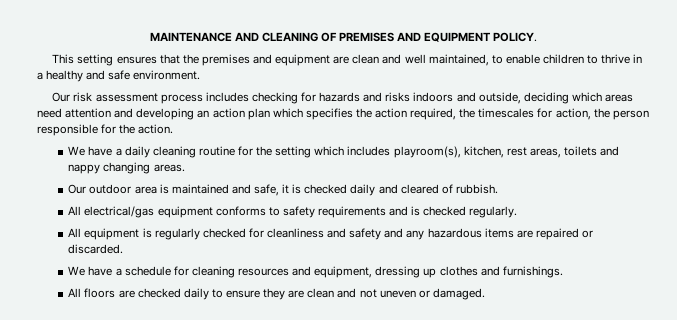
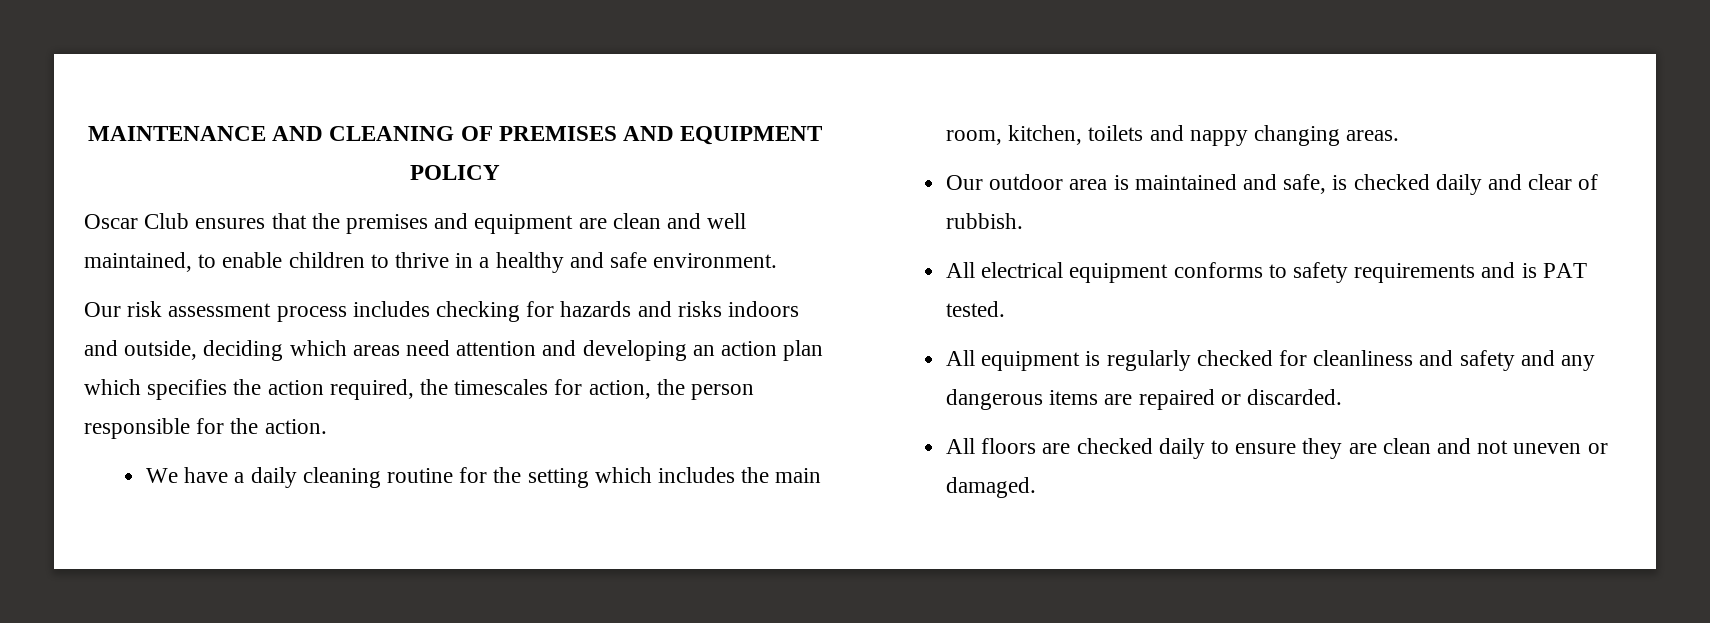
[493,32,538,42] [52,54,114,66] POLICY. // This setting -> [410,165,500,180] [84,213,190,229] POLICY // Oscar Club
[393,146,561,158] playroom(s), kitchen, rest areas, -> [741,467,822,483] [945,125,1083,145] the main room, kitchen,
[282,184,290,194] it -> (1327, 184) none
[400,184,439,194] cleared -> [1528,174,1573,190] clear
[84,206,155,218] electrical/gas -> [981,262,1064,278] electrical
[423,206,518,218] checked regularly. -> [1542,263,1587,278] [945,301,1005,317] PAT tested.
[427,228,482,238] hazardous -> [945,389,1043,410] dangerous
[68,266,563,278] // We have a schedule for cleaning resources and equipment, dressing up clothes and furnishings. -> (1343, 397) none

